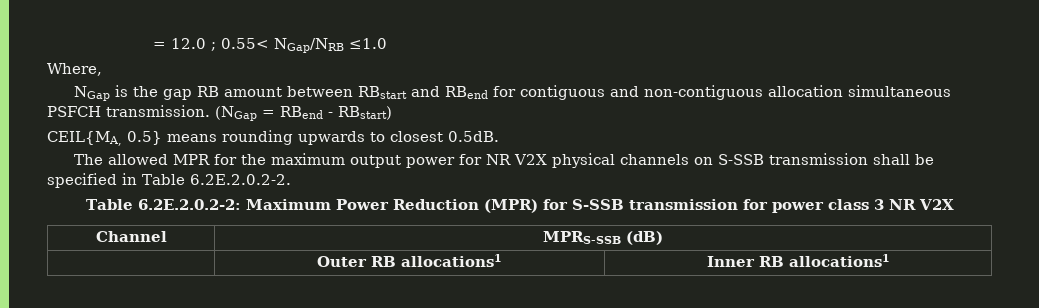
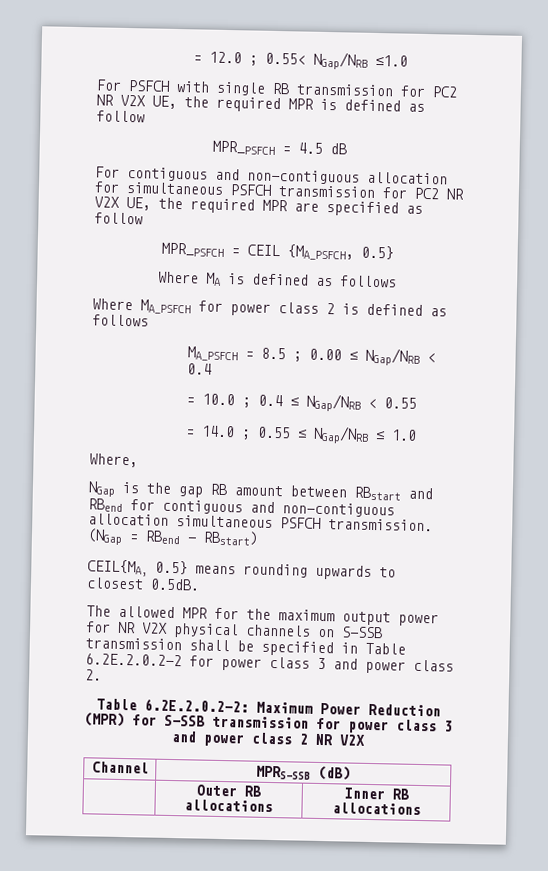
(388, 43) none -> [96,79,458,98] [96,94,425,113] [96,110,145,123] [212,140,347,155] [95,166,448,185] [94,181,464,200] [94,196,423,217] [94,212,143,225] [161,242,394,261] [158,271,397,288] [92,298,447,317] [92,314,149,327] [186,346,436,366] [186,363,212,375] [185,393,417,412] [184,425,417,444] // For PSFCH with single RB transmission for PC2 NR V2X UE, the required MPR is defined as follow // MPR_PSFCH = 4.5 dB // For contiguous and non-contiguous allocation for simultaneous PSFCH transmission for PC2 NR V2X UE, the required MPR are specified as follow // MPR_PSFCH = CEIL {MA_PSFCH, 0.5} // Where MA is defined as follows // Where MA_PSFCH for power class 2 is defined as follows // MA_PSFCH = 8.5 ; 0.00 ≤ NGap/NRB < 0.4 // = 10.0 ; 0.4 ≤ NGap/NRB < 0.55 // = 14.0 ; 0.55 ≤ NGap/NRB ≤ 1.0
[189,174,291,185] 6.2E.2.0.2-2. -> [85,653,454,674] [85,669,102,681] 6.2E.2.0.2-2 for power class 3 and power class 2.
(884, 204) none -> [171,731,309,747] and power class 2
[401,254,502,267] allocations1 -> [184,799,273,813] allocations
[788,254,890,267] allocations1 -> [331,802,421,816] allocations

